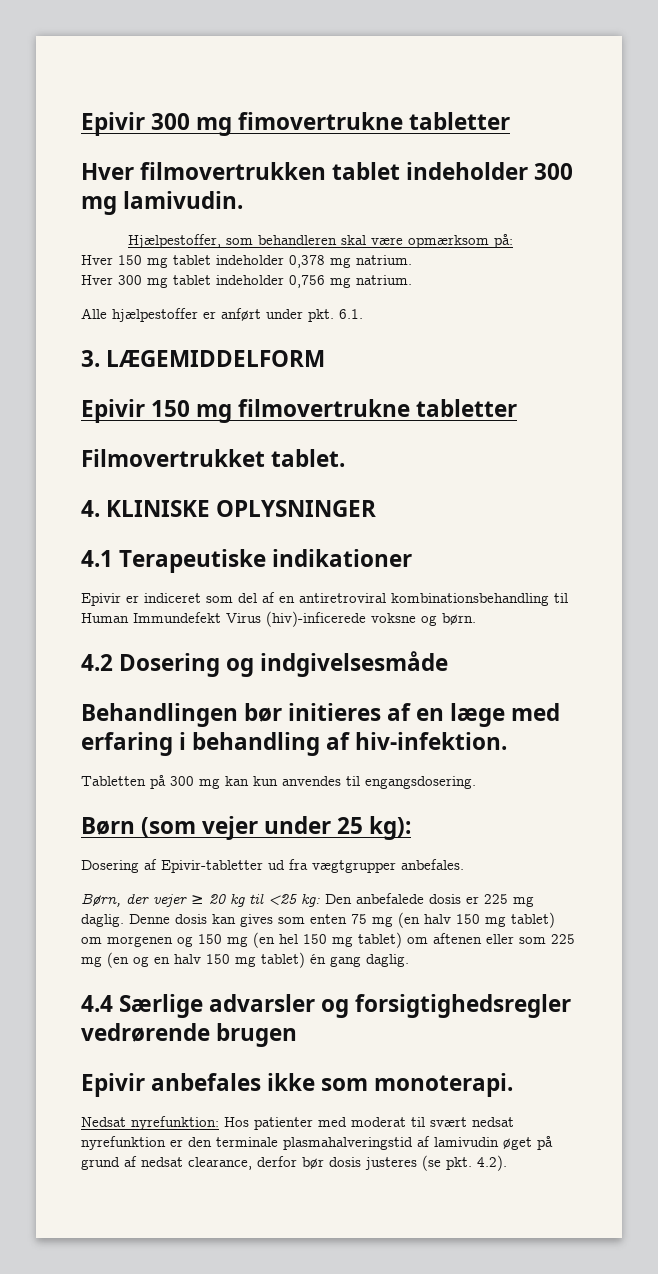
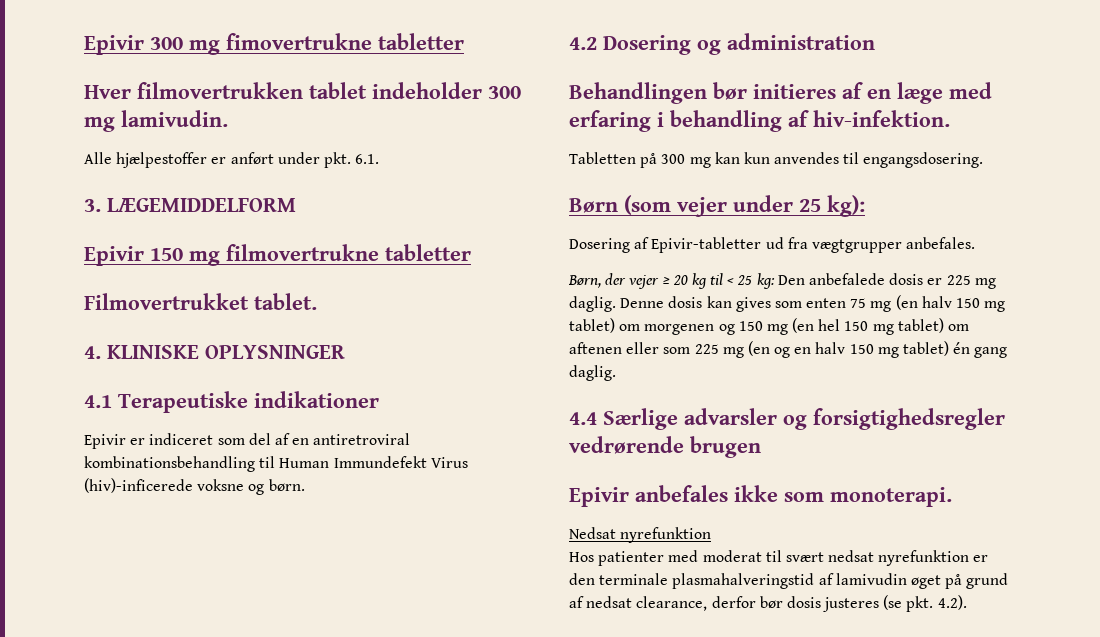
[128,234,514,248] [81,255,412,268] [81,275,412,288] // Hjælpestoffer, som behandleren skal være opmærksom på: // Hver 150 mg tablet indeholder 0,378 mg natrium. // Hver 300 mg tablet indeholder 0,756 mg natrium. -> (228, 118) none
[260,651,449,677] indgivelsesmåde -> [727,33,875,50] administration
[268,894,297,905] <25 -> [727,275,753,285] < 25
[131,1116,219,1130] nyrefunktion: -> [620,527,712,543] nyrefunktion //

